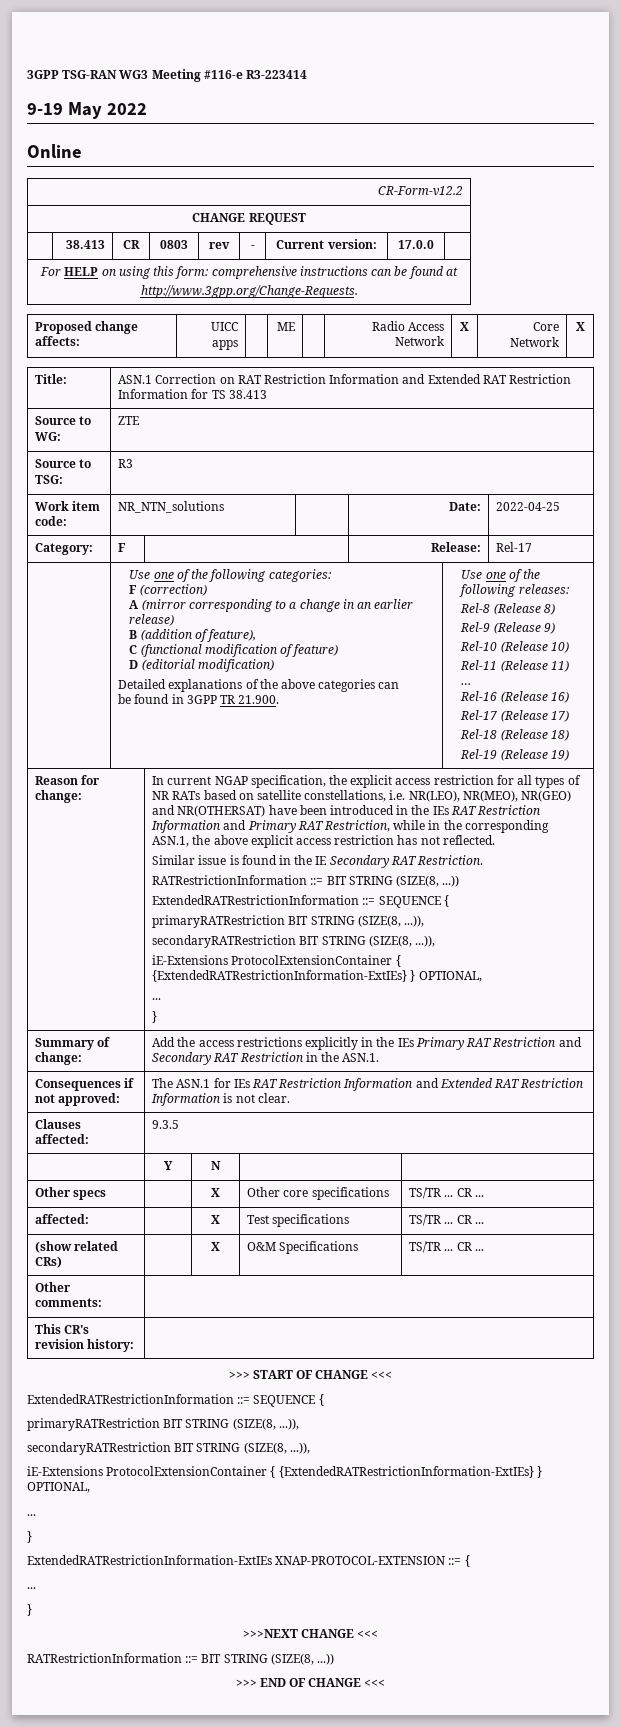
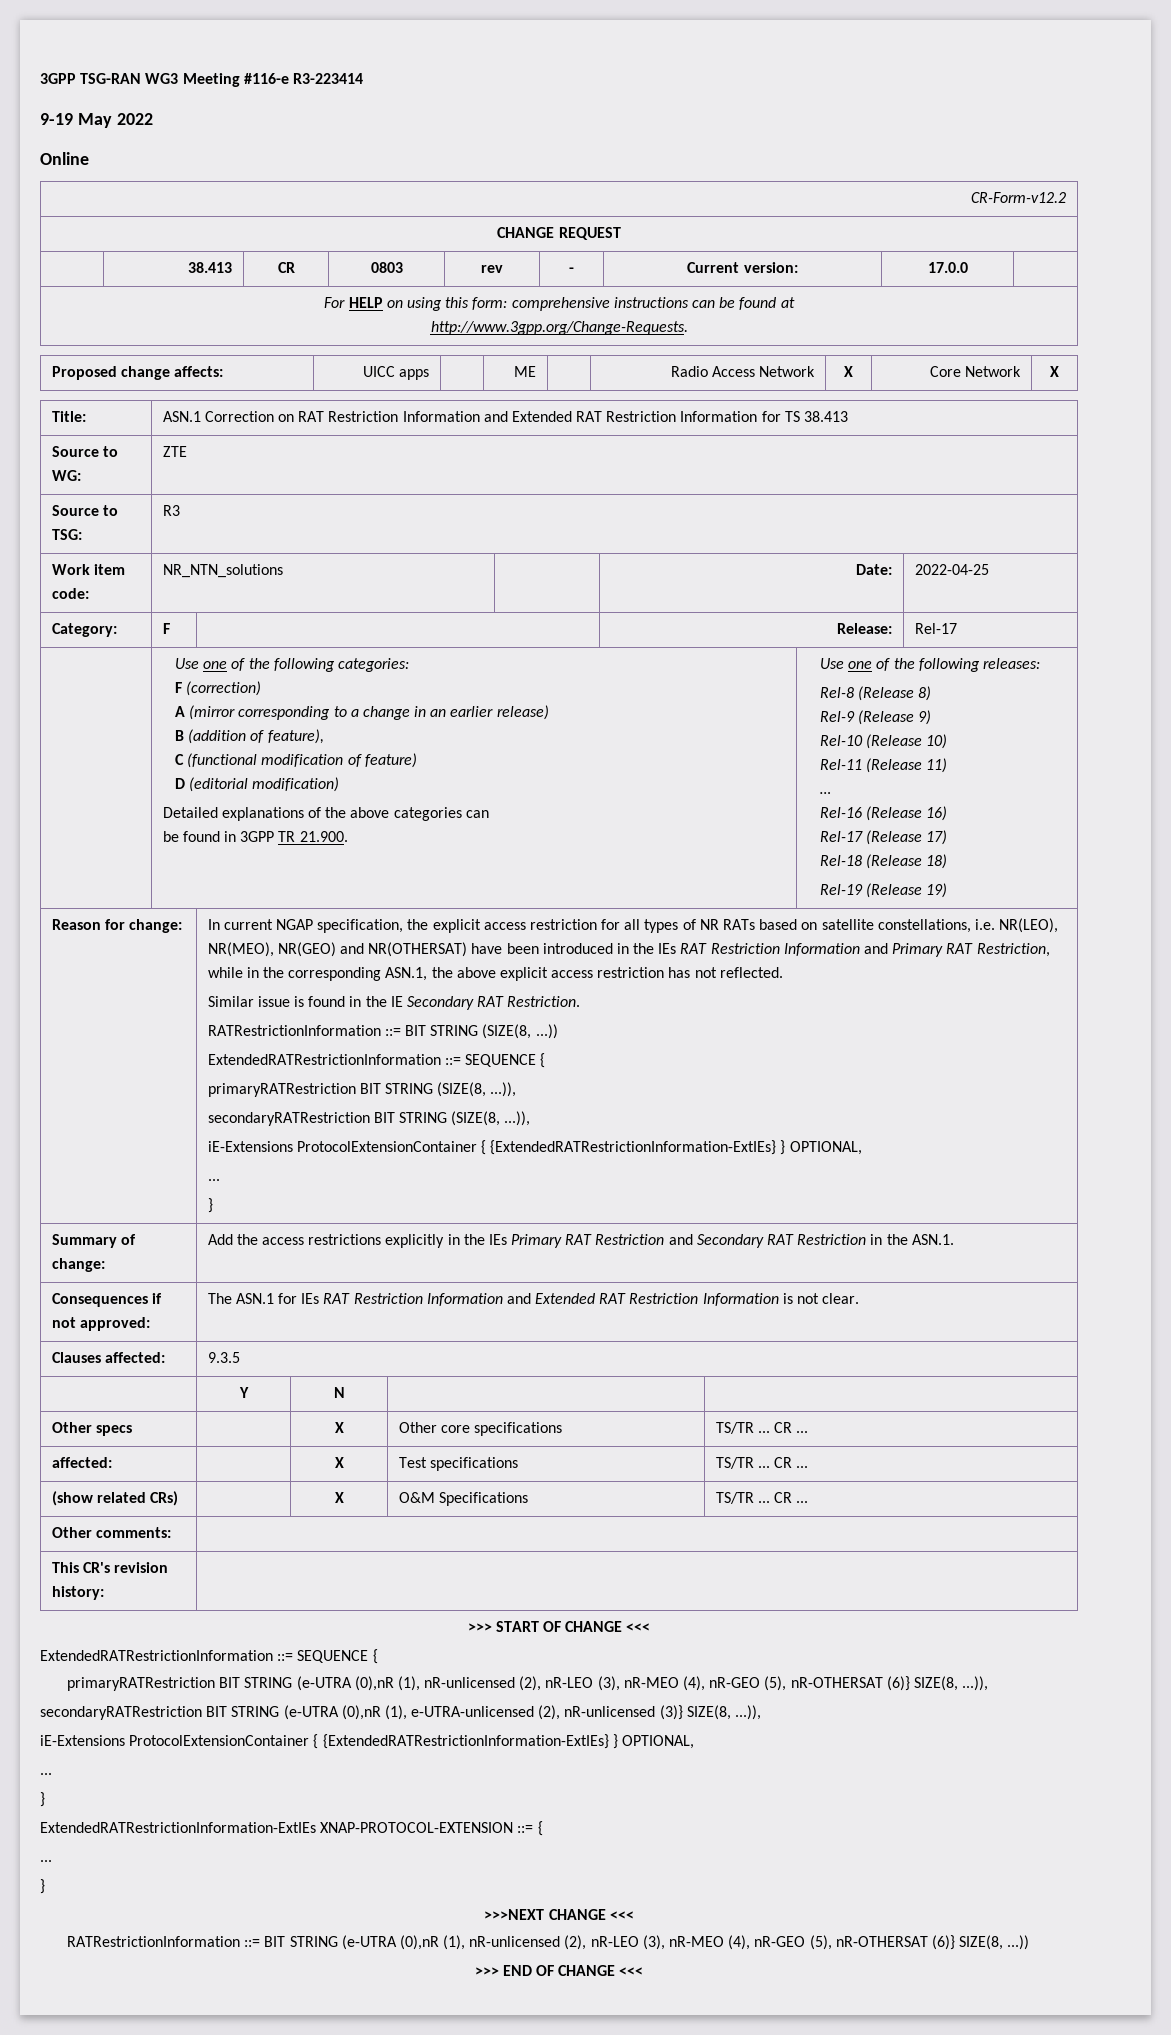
[232,1418,299,1430] [27,1442,287,1455] (SIZE(8, ...)), // secondaryRATRestriction BIT STRING (SIZE(8, -> [296,1676,989,1691] [40,1705,731,1720] (e-UTRA (0),nR (1), nR-unlicensed (2), nR-LEO (3), nR-MEO (4), nR-GEO (5), nR-OTHERSAT (6)} SIZE(8, ...)), // secondaryRATRestriction BIT STRING (e-UTRA (0),nR (1), e-UTRA-unlicensed (2), nR-unlicensed (3)} SIZE(8,
[270,1653,314,1665] (SIZE(8, -> [341,1935,1004,1950] (e-UTRA (0),nR (1), nR-unlicensed (2), nR-LEO (3), nR-MEO (4), nR-GEO (5), nR-OTHERSAT (6)} SIZE(8,

